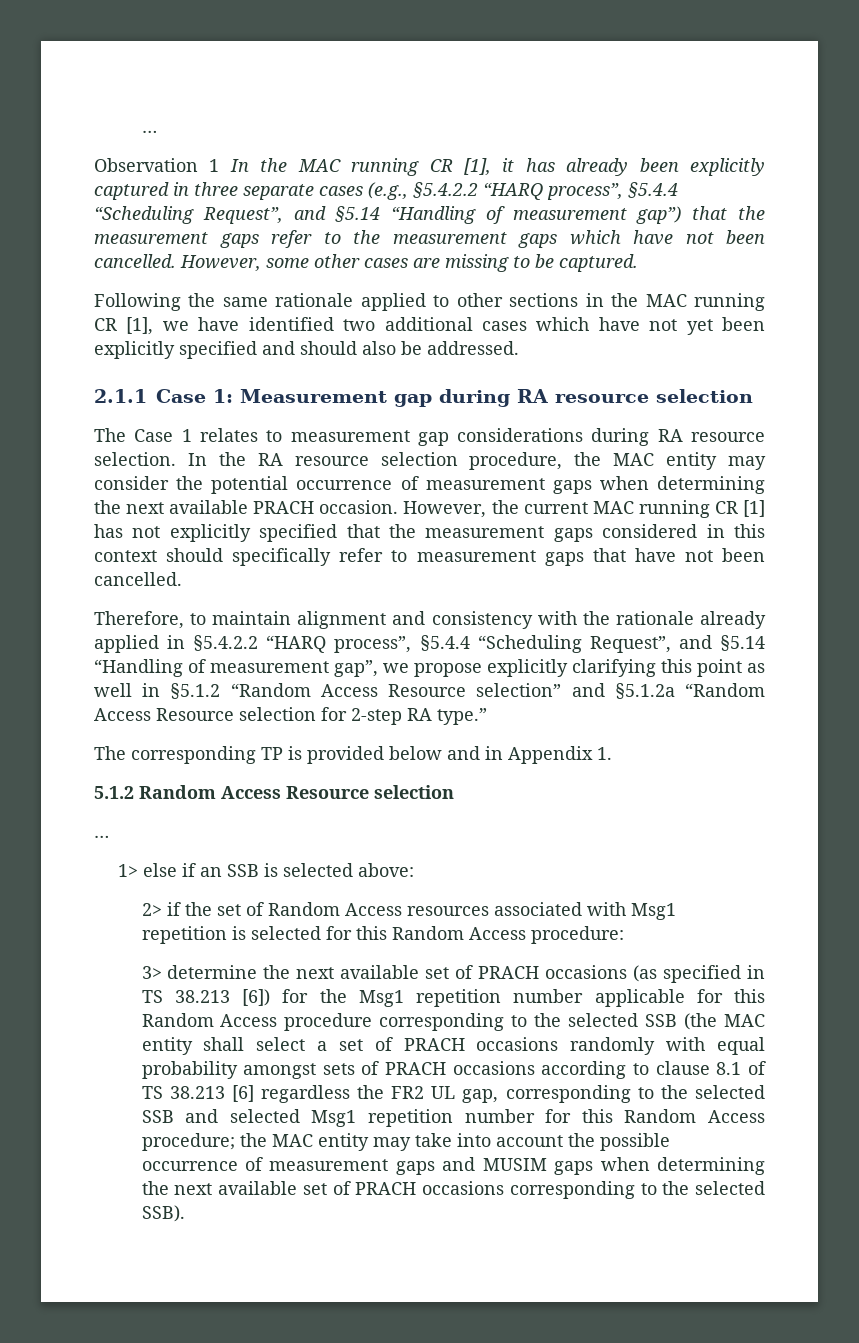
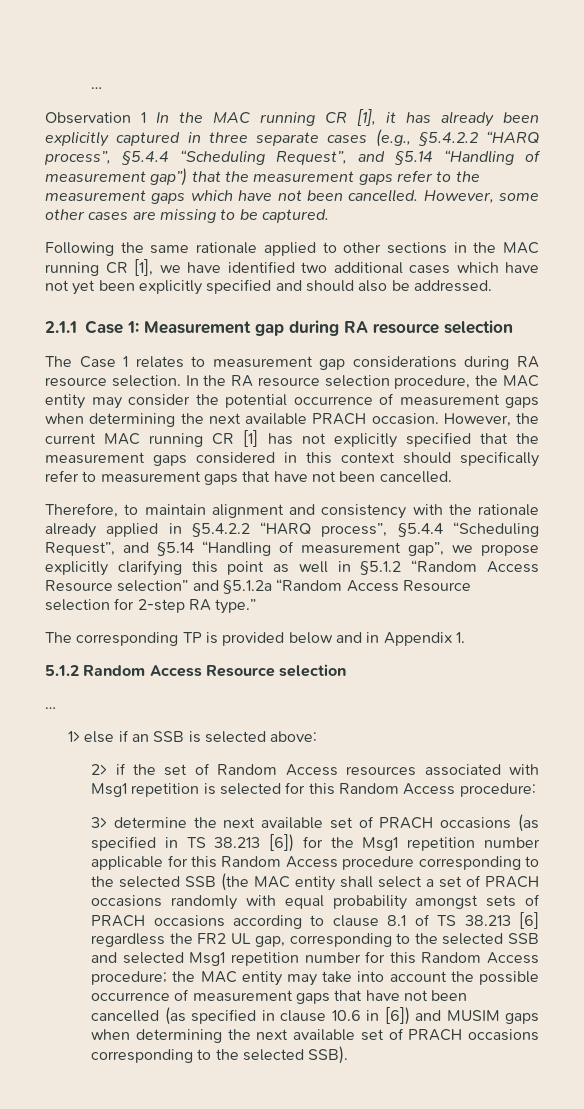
(435, 1168) none -> [334,990,468,1001] [91,1007,410,1025] that have not been cancelled (as specified in clause 10.6 in [6])

